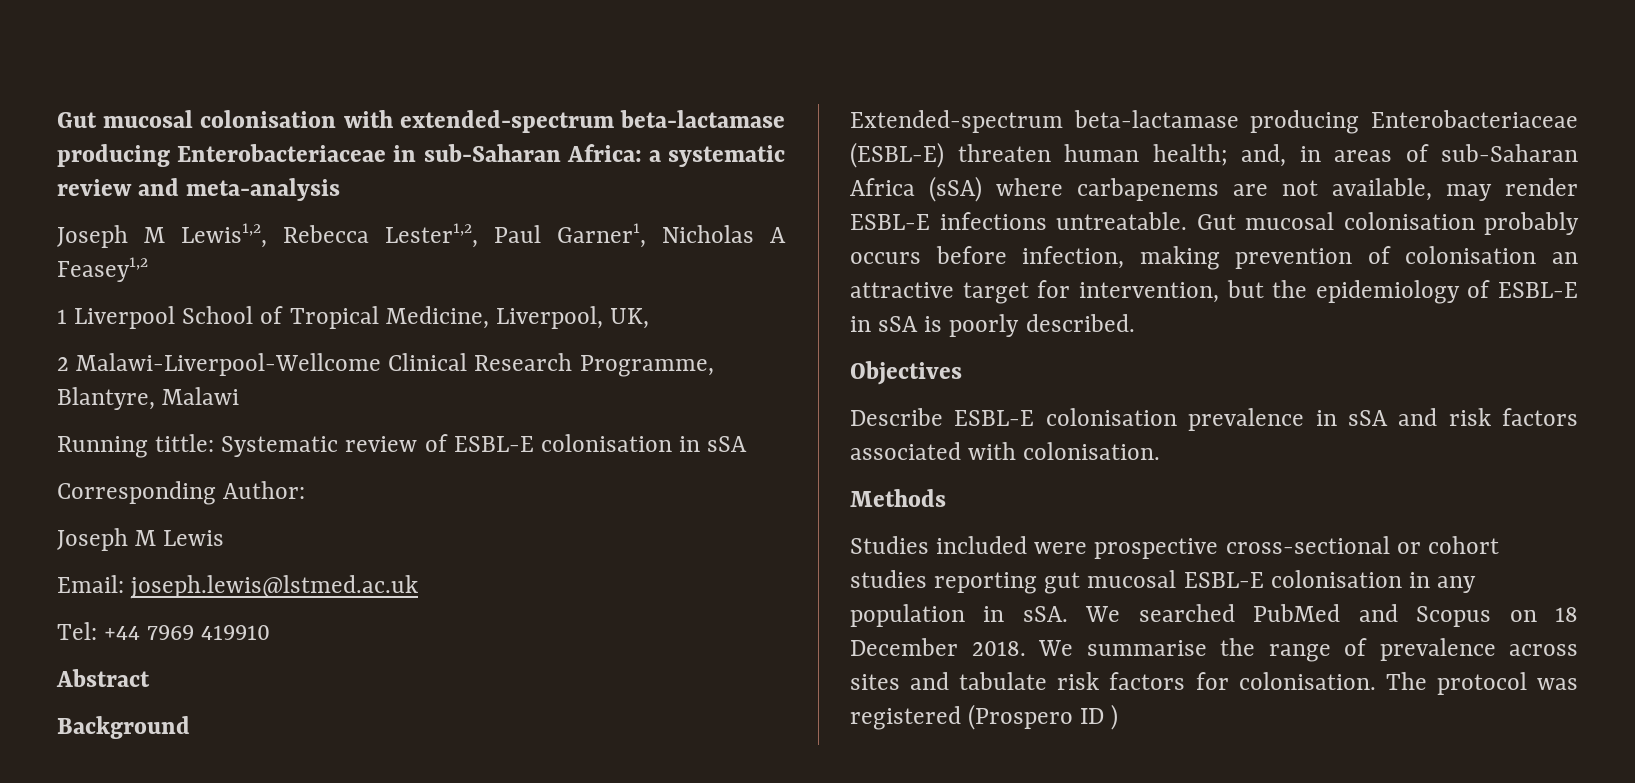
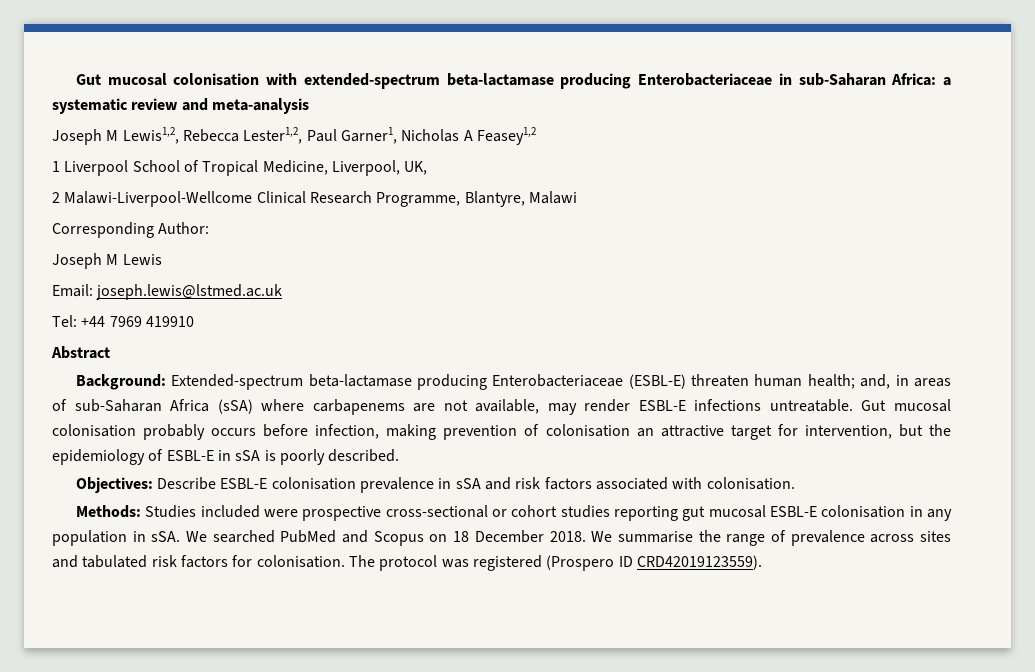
[57,434,748,458] // Running tittle: Systematic review of ESBL-E colonisation in sSA -> (577, 197) none
[57,716,190,739] Background // -> [75,374,166,390] Background:
[850,361,962,385] Objectives // -> [75,477,153,493] Objectives:
[850,489,946,507] Methods // -> [75,505,141,518] Methods:
[959,672,1048,690] tabulate -> [82,555,148,568] tabulated
[1111,704,1119,730] ) -> [636,555,762,570] CRD42019123559).

